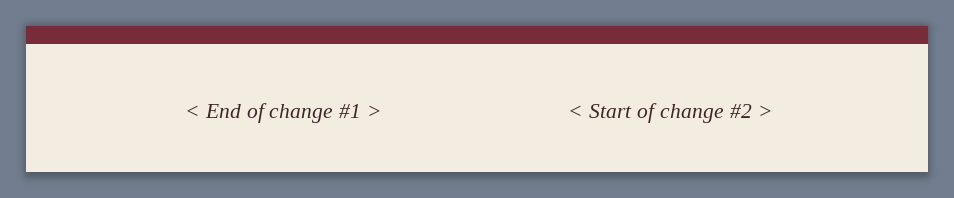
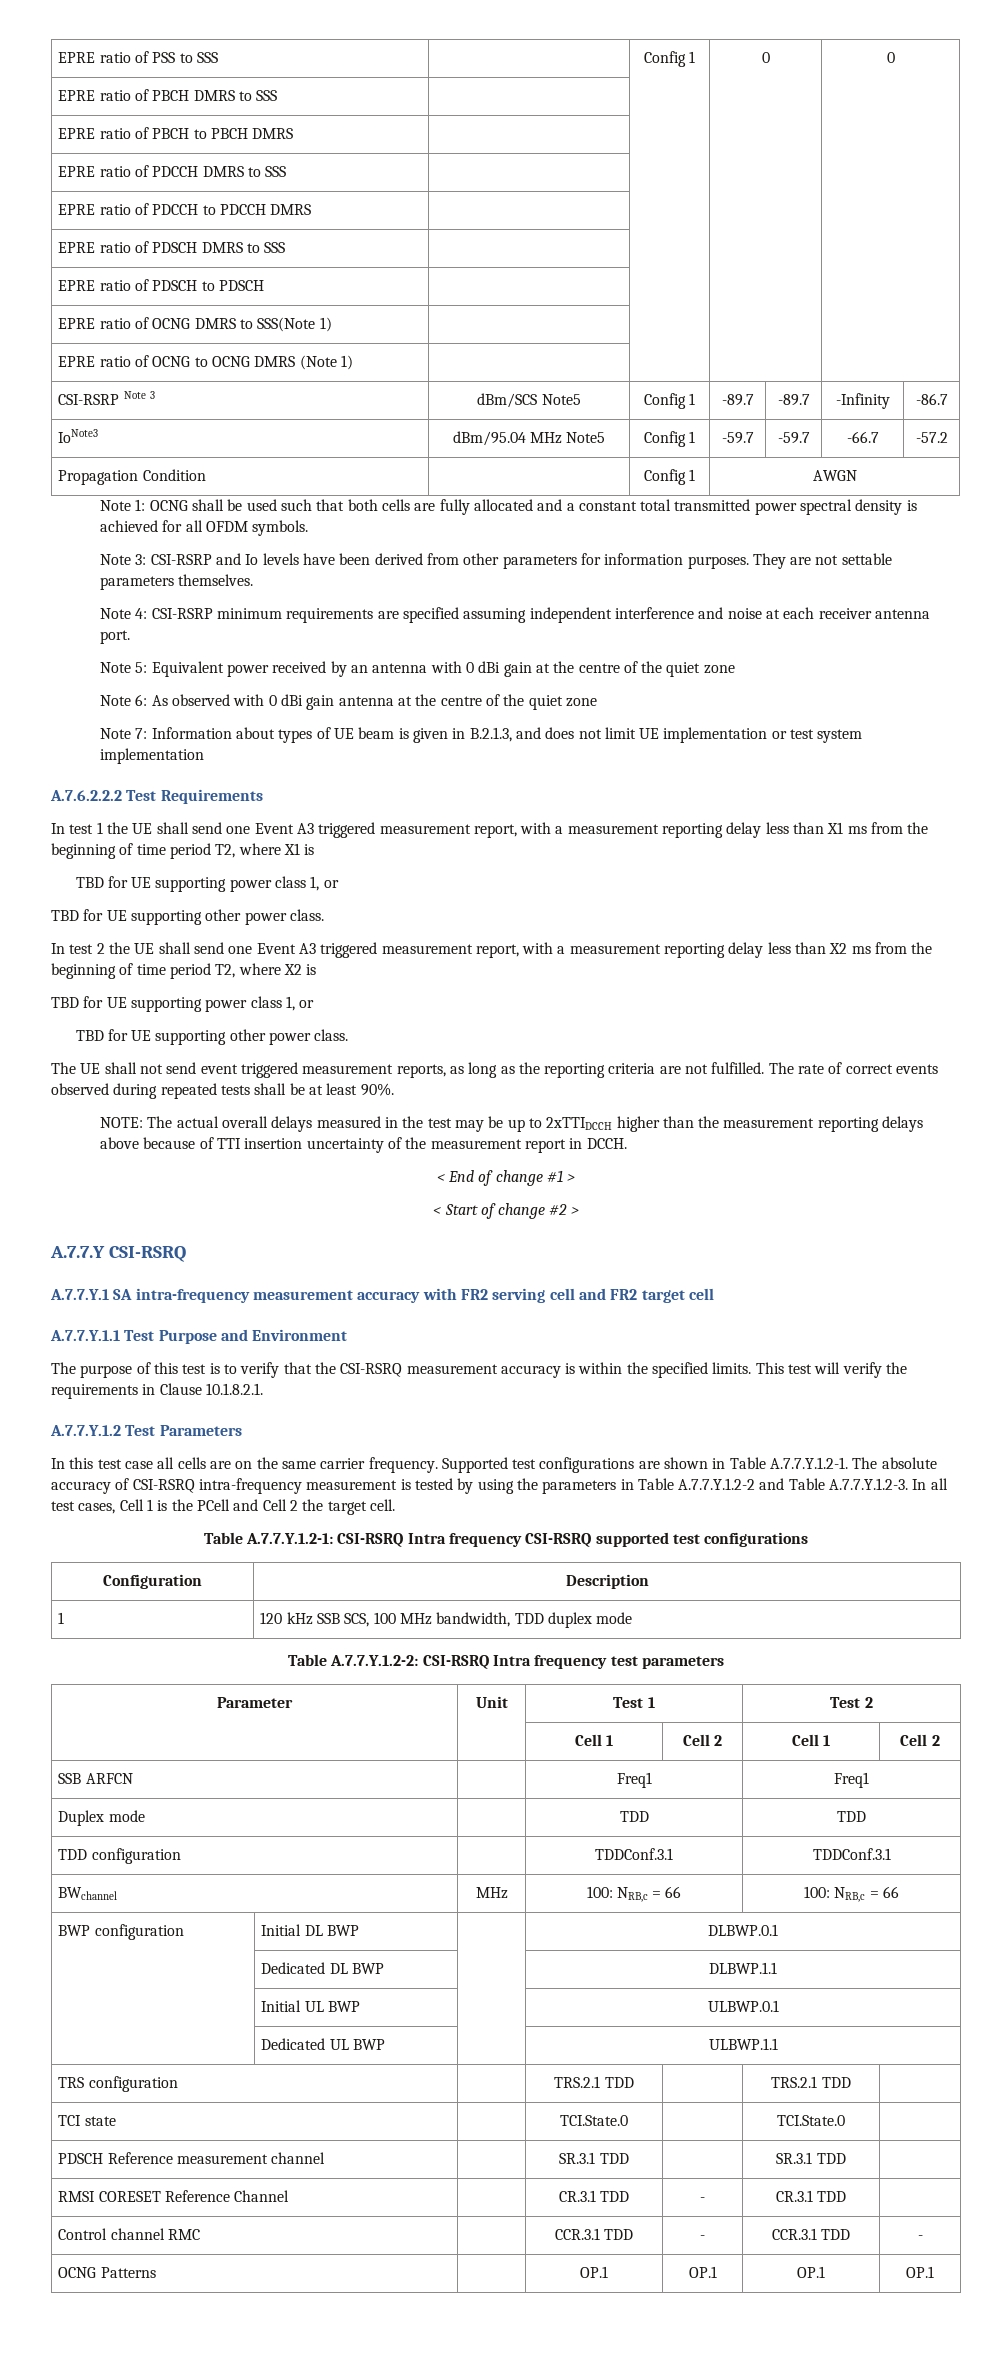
(184, 111) none -> [58,51,218,63] [643,51,696,67] [761,52,770,63] [886,52,895,63] [58,89,278,101] [58,127,294,139] [58,165,287,177] [58,203,312,215] [58,241,286,253] [58,279,264,291] [58,317,332,332] [58,355,353,370] [58,391,155,405] [477,393,581,408] [643,393,696,409] [721,394,754,406] [777,394,810,406] [835,393,890,409] [915,393,948,405] [58,429,99,443] [452,431,606,446] [643,431,696,447] [721,432,754,444] [777,432,810,444] [846,431,879,443] [915,432,948,443] [58,469,206,485] [643,469,696,485] [812,470,857,481] [100,499,917,515] [100,520,309,536] [100,553,892,569] [100,574,254,590] [100,607,930,623] [100,630,131,644] [100,661,735,677] [100,694,597,710] [100,727,863,743] [100,748,205,764] [50,789,263,804] [51,822,929,838] [51,843,315,859] [75,876,339,892] [51,909,324,925] [51,942,933,958] [51,963,317,979] [51,996,315,1012] [75,1029,349,1045] [51,1062,939,1078] [51,1083,394,1099] [100,1116,924,1132] [100,1137,627,1153] EPRE ratio of PSS to SSS | | Config 1 | 0 | 0 // EPRE ratio of PBCH DMRS to SSS | | | | // EPRE ratio of PBCH to PBCH DMRS | | | | // EPRE ratio of PDCCH DMRS to SSS | | | | // EPRE ratio of PDCCH to PDCCH DMRS | | | | // EPRE ratio of PDSCH DMRS to SSS | | | | // EPRE ratio of PDSCH to PDSCH | | | | // EPRE ratio of OCNG DMRS to SSS(Note 1) | | | | // EPRE ratio of OCNG to OCNG DMRS (Note 1) | | | | // CSI-RSRP Note 3 | dBm/SCS Note5 | Config 1 | -89.7 | -89.7 | -Infinity | -86.7 // IoNote3 | dBm/95.04 MHz Note5 | Config 1 | -59.7 | -59.7 | -66.7 | -57.2 // Propagation Condition | | Config 1 | AWGN // Note 1: OCNG shall be used such that both cells are fully allocated and a constant total transmitted power spectral density is achieved for all OFDM symbols. // Note 3: CSI-RSRP and Io levels have been derived from other parameters for information purposes. They are not settable parameters themselves. // Note 4: CSI-RSRP minimum requirements are specified assuming independent interference and noise at each receiver antenna port. // Note 5: Equivalent power received by an antenna with 0 dBi gain at the centre of the quiet zone // Note 6: As observed with 0 dBi gain antenna at the centre of the quiet zone // Note 7: Information about types of UE beam is given in B.2.1.3, and does not limit UE implementation or test system implementation // A.7.6.2.2.2 Test Requirements // In test 1 the UE shall send one Event A3 triggered measurement report, with a measurement reporting delay less than X1 ms from the beginning of time period T2, where X1 is // TBD for UE supporting power class 1, or // TBD for UE supporting other power class. // In test 2 the UE shall send one Event A3 triggered measurement report, with a measurement reporting delay less than X2 ms from the beginning of time period T2, where X2 is // TBD for UE supporting power class 1, or // TBD for UE supporting other power class. // The UE shall not send event triggered measurement reports, as long as the reporting criteria are not fulfilled. The rate of correct events observed during repeated tests shall be at least 90%. // NOTE: The actual overall delays measured in the test may be up to 2xTTIDCCH higher than the measurement reporting delays above because of TTI insertion uncertainty of the measurement report in DCCH. //
(773, 111) none -> [50,1246,186,1262] [50,1288,714,1303] [50,1329,348,1344] [51,1362,908,1378] [51,1383,263,1399] [50,1425,242,1436] [51,1457,937,1473] [51,1478,948,1494] [51,1499,395,1515] [203,1532,809,1547] [103,1574,202,1589] [565,1574,649,1589] [58,1612,65,1624] [260,1612,633,1628] [288,1654,724,1669] [217,1697,293,1708] [475,1696,508,1708] [613,1697,655,1708] [830,1697,873,1708] [574,1734,614,1746] [682,1734,723,1746] [791,1734,831,1746] [900,1734,940,1746] [58,1773,133,1784] [616,1772,652,1788] [834,1772,869,1788] [58,1810,145,1826] [619,1811,649,1822] [837,1811,866,1822] [58,1848,181,1864] [595,1848,673,1860] [812,1848,891,1860] [58,1887,118,1900] [475,1887,508,1899] [586,1886,682,1902] [804,1886,899,1902] [58,1924,184,1940] [261,1924,359,1936] [708,1924,778,1936] [261,1962,384,1974] [709,1962,777,1974] [261,2000,360,2012] [707,2000,779,2012] [261,2038,385,2050] [708,2038,778,2050] [58,2076,178,2092] [554,2076,634,2088] [771,2076,851,2088] [58,2115,116,2126] [560,2115,628,2126] [777,2115,845,2126] [58,2152,326,2164] [559,2152,629,2164] [776,2152,846,2164] [58,2190,290,2202] [558,2190,630,2202] [700,2197,705,2202] [775,2190,847,2202] [58,2228,200,2240] [554,2228,634,2240] [700,2235,705,2240] [771,2228,851,2240] [917,2235,923,2240] [58,2267,156,2278] [580,2266,608,2278] [688,2266,717,2278] [797,2266,825,2278] [906,2266,934,2278] // A.7.7.Y CSI-RSRQ // A.7.7.Y.1 SA intra-frequency measurement accuracy with FR2 serving cell and FR2 target cell // A.7.7.Y.1.1 Test Purpose and Environment // The purpose of this test is to verify that the CSI-RSRQ measurement accuracy is within the specified limits. This test will verify the requirements in Clause 10.1.8.2.1. // A.7.7.Y.1.2 Test Parameters // In this test case all cells are on the same carrier frequency. Supported test configurations are shown in Table A.7.7.Y.1.2-1. The absolute accuracy of CSI-RSRQ intra-frequency measurement is tested by using the parameters in Table A.7.7.Y.1.2-2 and Table A.7.7.Y.1.2-3. In all test cases, Cell 1 is the PCell and Cell 2 the target cell. // Table A.7.7.Y.1.2-1: CSI-RSRQ Intra frequency CSI-RSRQ supported test configurations // Configuration | Description // 1 | 120 kHz SSB SCS, 100 MHz bandwidth, TDD duplex mode // Table A.7.7.Y.1.2-2: CSI-RSRQ Intra frequency test parameters // Parameter | Unit | Test 1 | Test 2 // | | Cell 1 | Cell 2 | Cell 1 | Cell 2 // SSB ARFCN | | Freq1 | Freq1 // Duplex mode | | TDD | TDD // TDD configuration | | TDDConf.3.1 | TDDConf.3.1 // BWchannel | MHz | 100: NRB,c = 66 | 100: NRB,c = 66 // BWP configuration | Initial DL BWP | | DLBWP.0.1 // | Dedicated DL BWP | | DLBWP.1.1 // | Initial UL BWP | | ULBWP.0.1 // | Dedicated UL BWP | | ULBWP.1.1 // TRS configuration | | TRS.2.1 TDD | | TRS.2.1 TDD | // TCI state | | TCI.State.0 | | TCI.State.0 | // PDSCH Reference measurement channel | | SR.3.1 TDD | | SR.3.1 TDD | // RMSI CORESET Reference Channel | | CR.3.1 TDD | - | CR.3.1 TDD | // Control channel RMC | | CCR.3.1 TDD | - | CCR.3.1 TDD | - // OCNG Patterns | | OP.1 | OP.1 | OP.1 | OP.1

